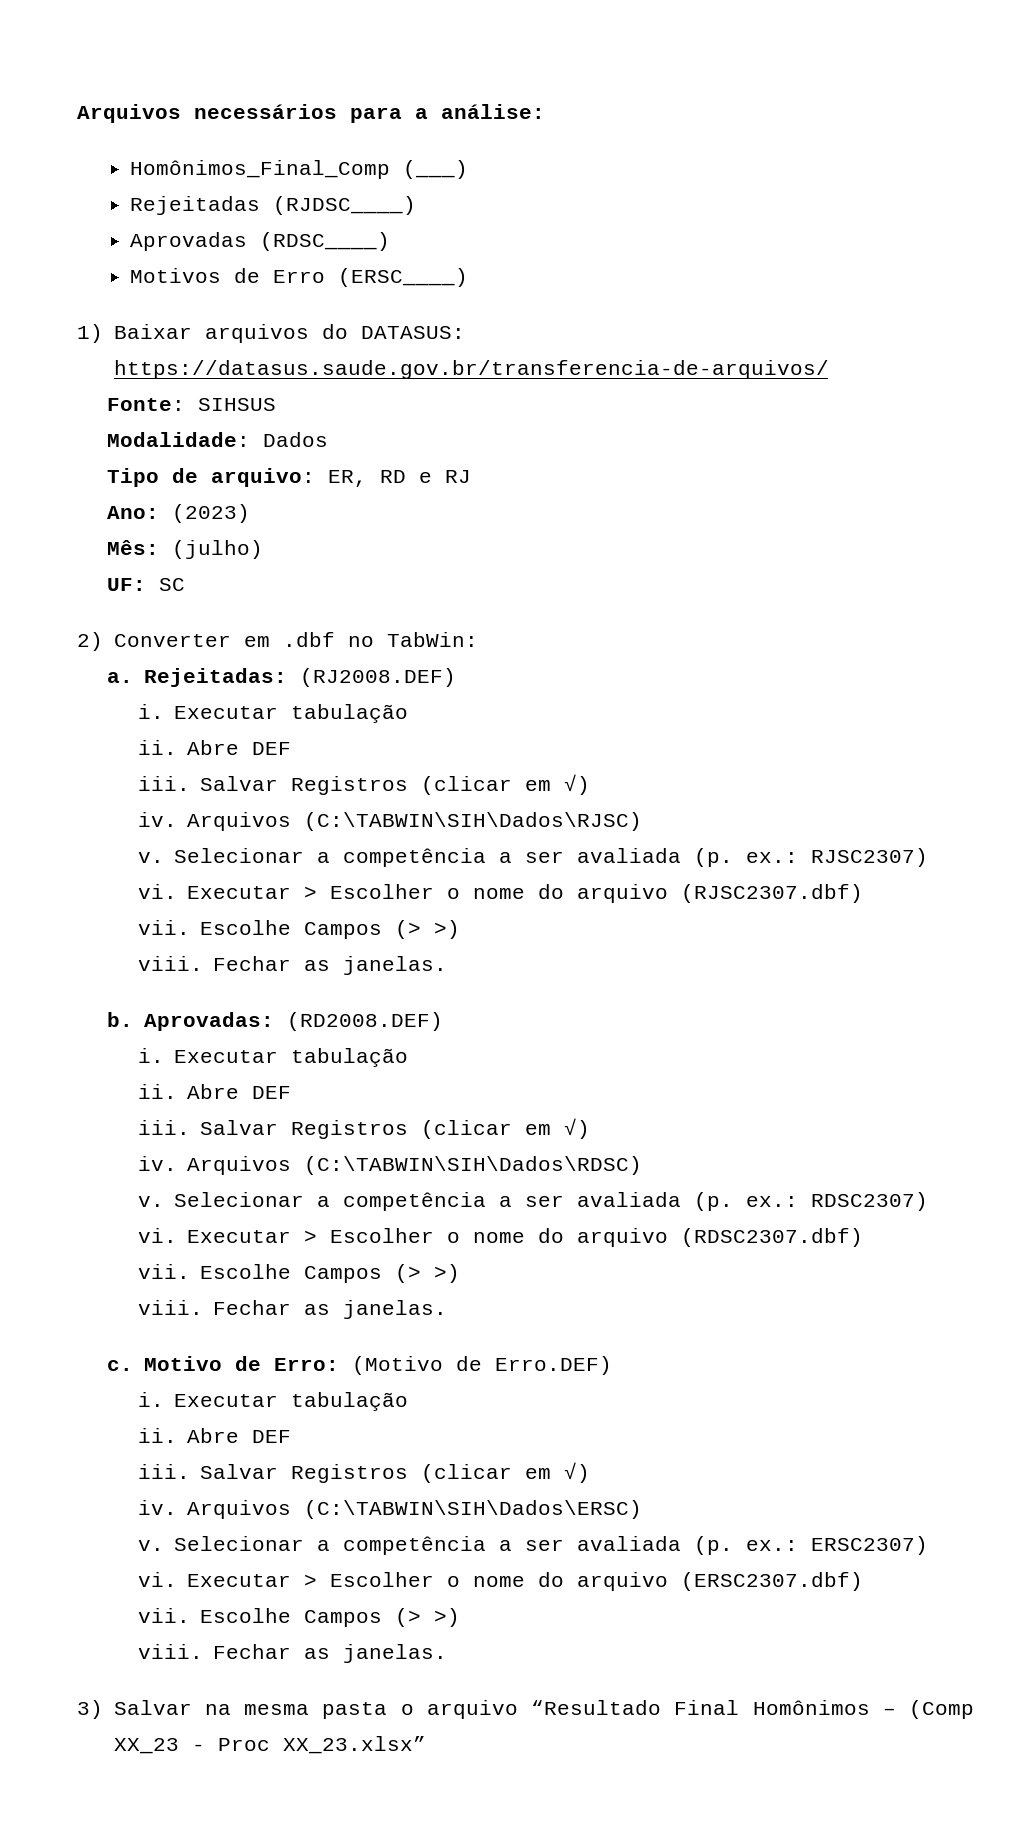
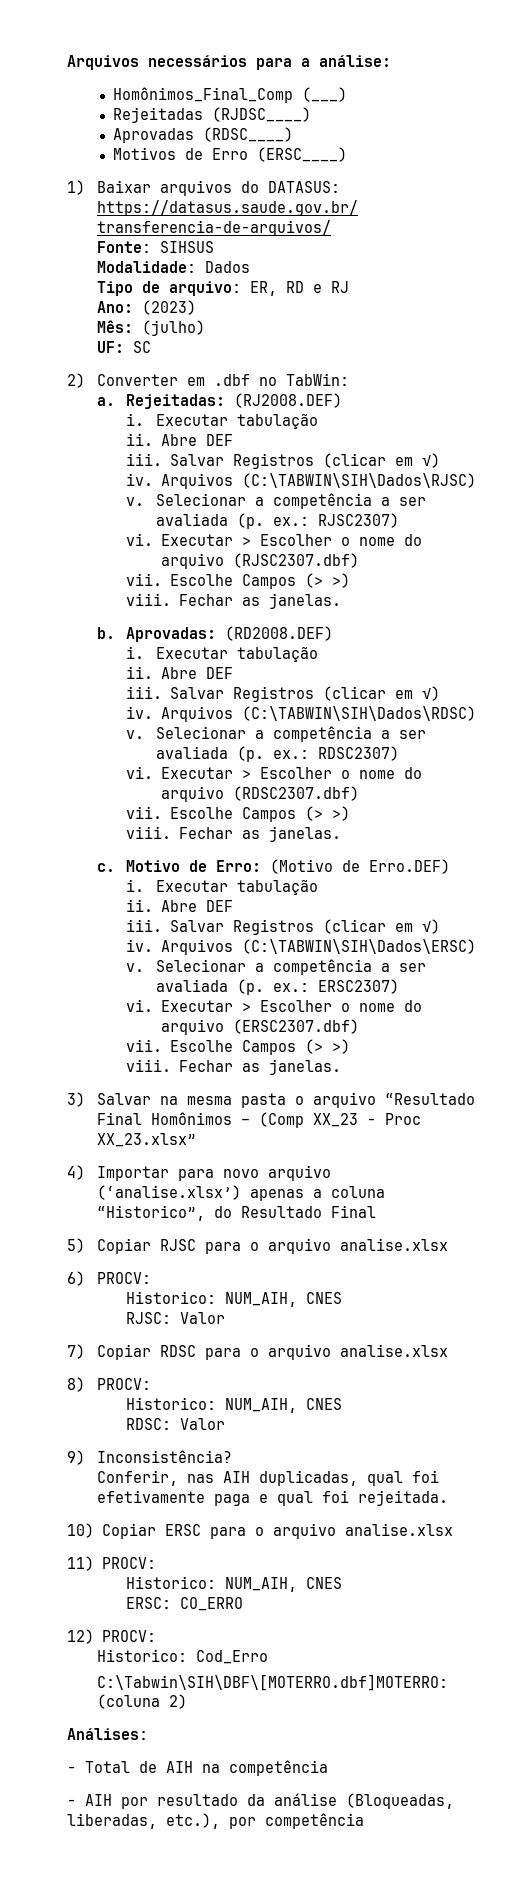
(426, 1745) none -> [67,1165,331,1181] [96,1185,385,1201] [96,1205,376,1221] [67,1238,448,1254] [67,1271,151,1286] [126,1291,343,1307] [126,1312,226,1324] [67,1344,448,1360] [67,1377,151,1392] [126,1397,343,1413] [126,1418,226,1430] [67,1450,232,1465] [96,1470,439,1486] [96,1490,448,1506] [67,1523,453,1539] [67,1556,156,1571] [126,1576,343,1592] [126,1597,244,1611] [67,1629,156,1644] [96,1649,268,1664] [96,1674,448,1691] [96,1694,187,1709] [67,1728,148,1740] [67,1760,328,1776] [67,1793,454,1809] [67,1813,364,1829] // 4) Importar para novo arquivo (‘analise.xlsx’) apenas a coluna “Historico”, do Resultado Final // 5) Copiar RJSC para o arquivo analise.xlsx // 6) PROCV: // Historico: NUM_AIH, CNES // RJSC: Valor // 7) Copiar RDSC para o arquivo analise.xlsx // 8) PROCV: // Historico: NUM_AIH, CNES // RDSC: Valor // 9) Inconsistência? // Conferir, nas AIH duplicadas, qual foi efetivamente paga e qual foi rejeitada. // 10) Copiar ERSC para o arquivo analise.xlsx // 11) PROCV: // Historico: NUM_AIH, CNES // ERSC: CO_ERRO // 12) PROCV: // Historico: Cod_Erro // C:\Tabwin\SIH\DBF\[MOTERRO.dbf]MOTERRO: (coluna 2) // Análises: // - Total de AIH na competência // - AIH por resultado da análise (Bloqueadas, liberadas, etc.), por competência

